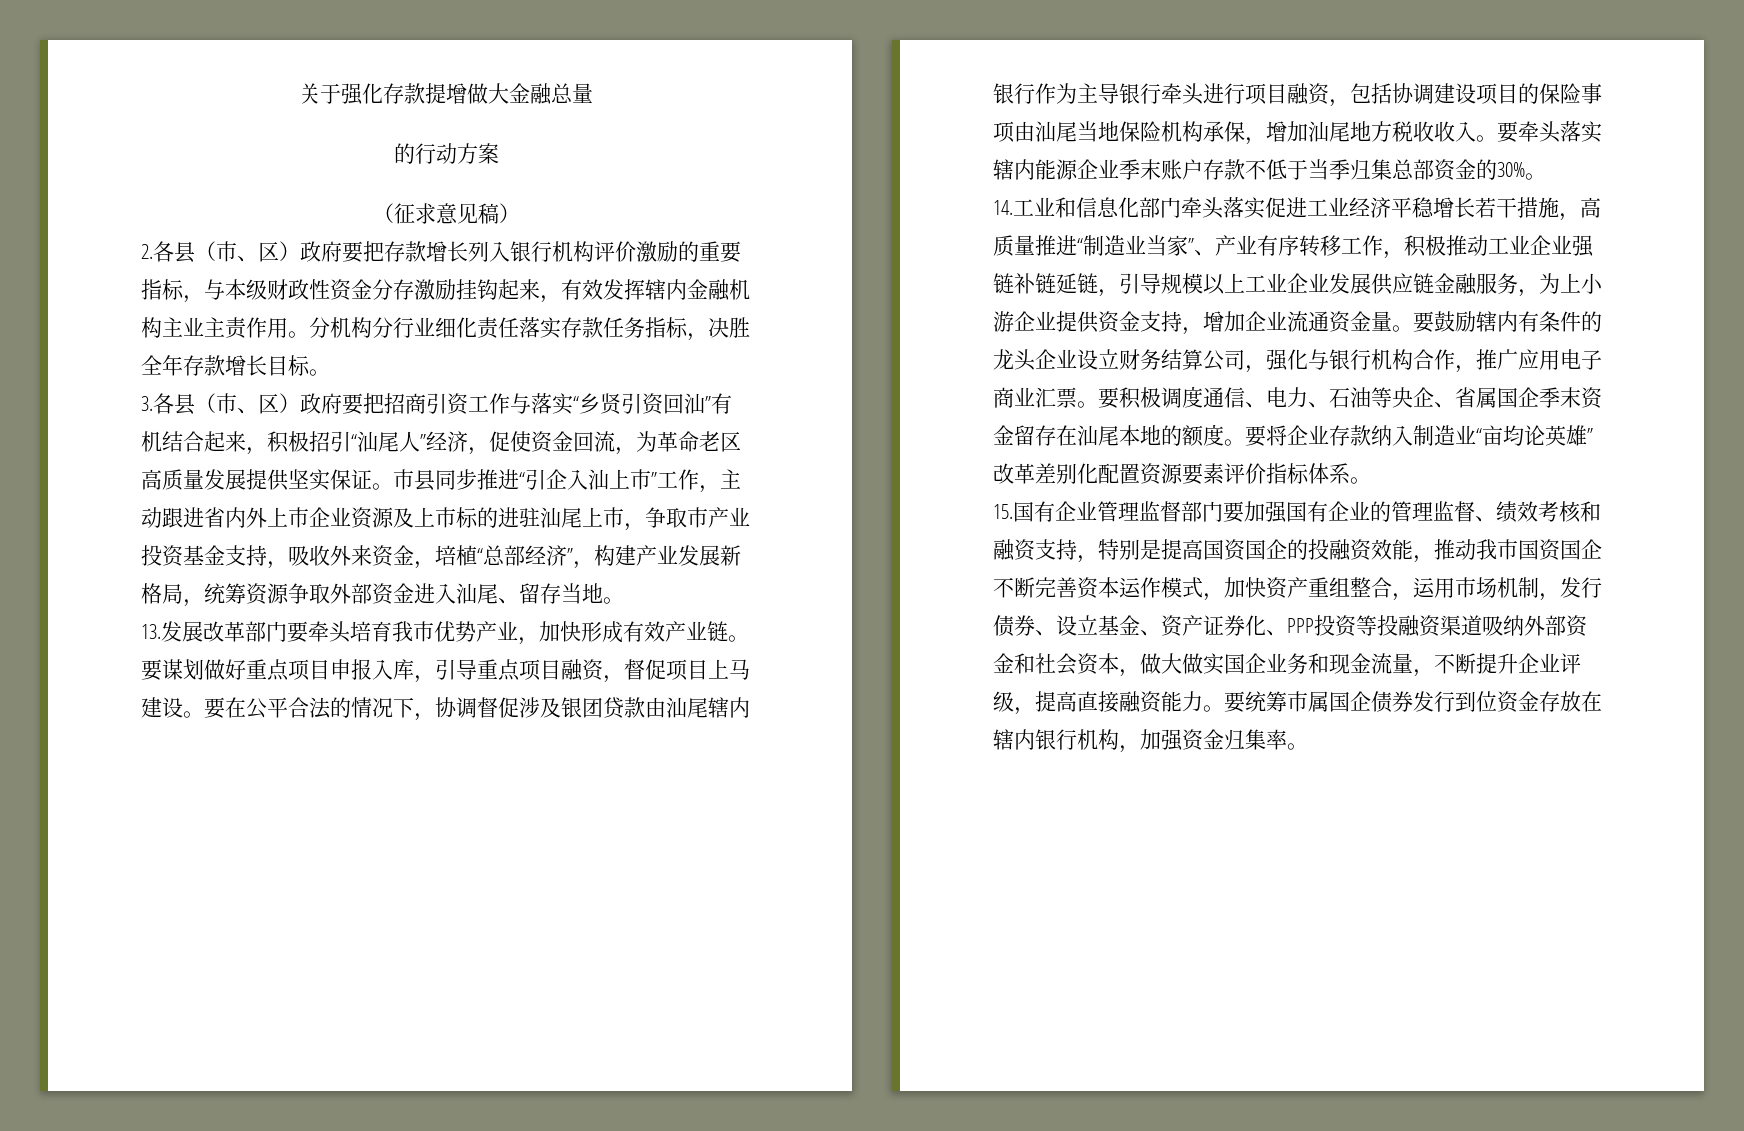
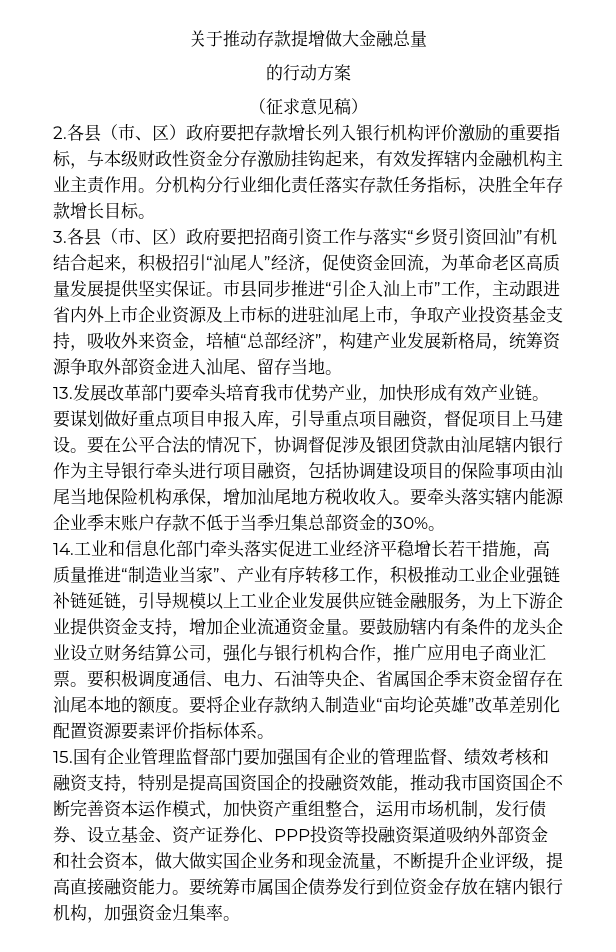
[341,83,383,105] 强化 -> [223,30,257,47] 推动
[687,507,708,528] 市 -> (444, 314) none
[1581,273,1603,294] 小 -> [512,592,529,609] 下

